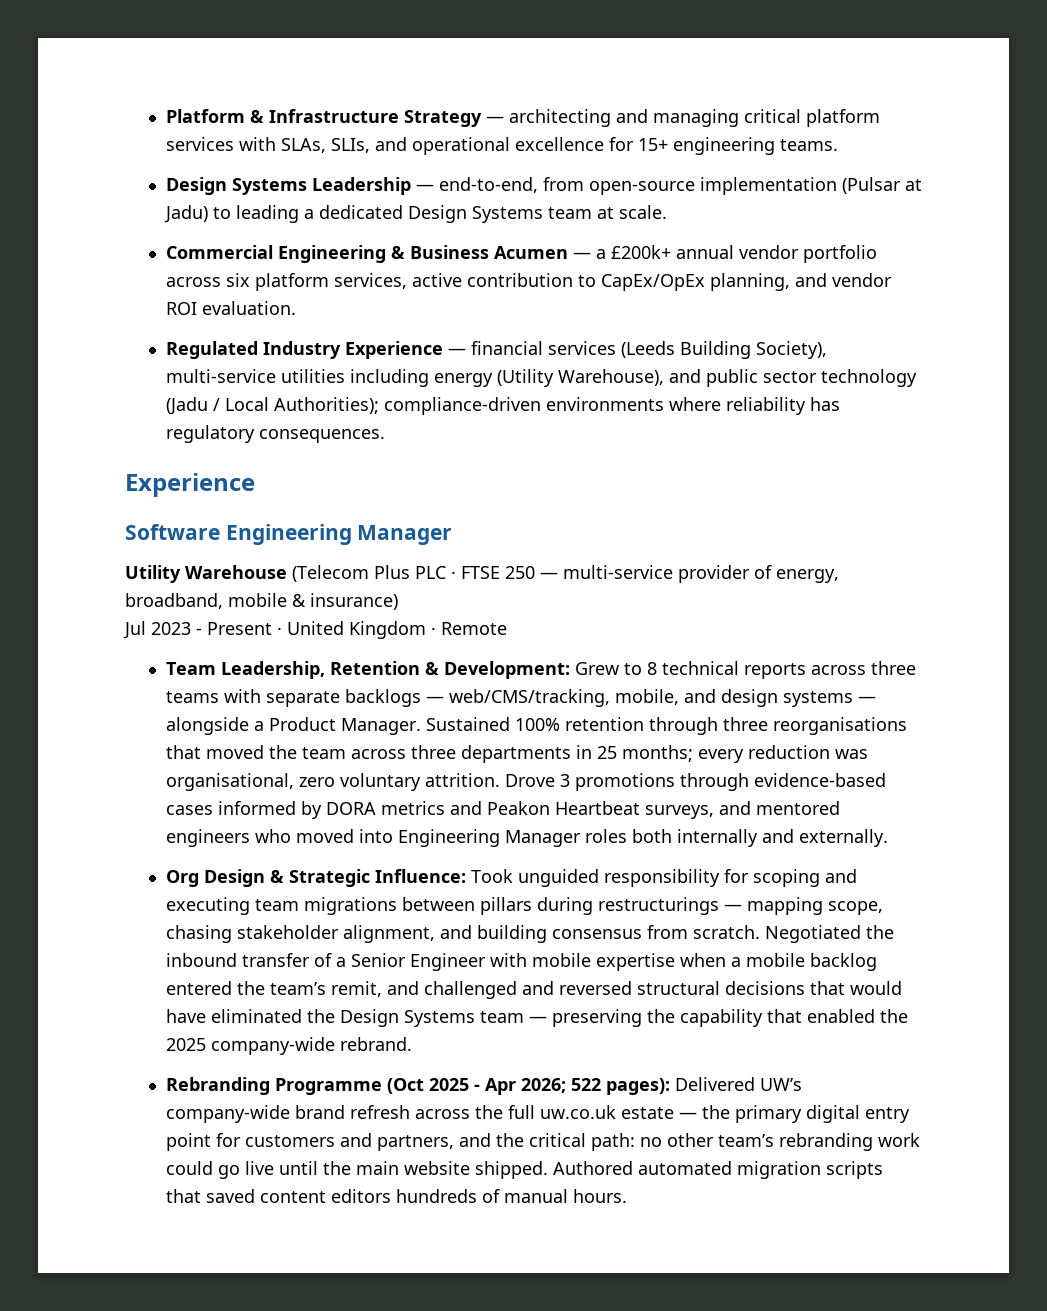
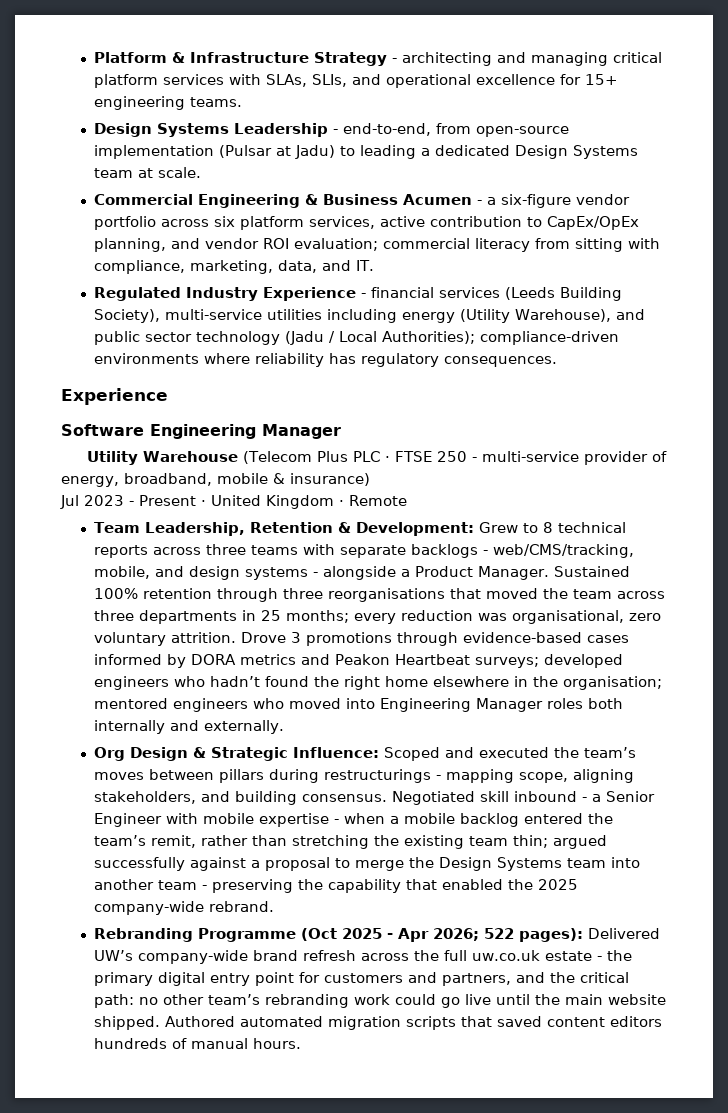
[485,116,504,123] — -> [392,58,398,63] -
[415,184,434,191] — -> [333,129,339,134] -
[572,245,734,259] — a £200k+ annual -> [477,194,572,208] - a six-figure
[201,301,296,315] evaluation. -> [294,238,661,252] [94,260,375,274] evaluation; commercial literacy from sitting with compliance, marketing, data, and IT.
[447,348,466,355] — -> [361,293,367,298] -
[540,572,558,579] — -> [472,457,478,462] -
[425,696,444,703] — -> [483,550,489,555] -
[857,696,876,703] — -> [313,572,319,577] -
[644,801,751,819] surveys, and -> [475,654,624,668] [94,676,663,690] surveys; developed engineers who hadn’t found the right home elsewhere in the organisation;
[470,869,857,887] [165,897,397,915] Took unguided responsibility for scoping and executing team migrations -> [384,747,637,761] [94,772,145,780] Scoped and executed the team’s moves
[723,904,742,911] — -> [436,775,442,780] -
[165,925,894,943] [165,953,332,967] chasing stakeholder alignment, and building consensus from scratch. Negotiated the inbound transfer of -> [573,769,635,783] [94,791,588,805] aligning stakeholders, and building consensus. Negotiated skill inbound -
(675, 962) none -> [334,819,340,824] -
[386,981,902,999] [165,1009,547,1027] and challenged and reversed structural decisions that would have eliminated the Design Systems team — -> [201,835,608,849] [94,857,641,871] [94,879,208,890] rather than stretching the existing team thin; argued successfully against a proposal to merge the Design Systems team into another team -
[678,1112,697,1119] — -> [597,956,603,961] -

